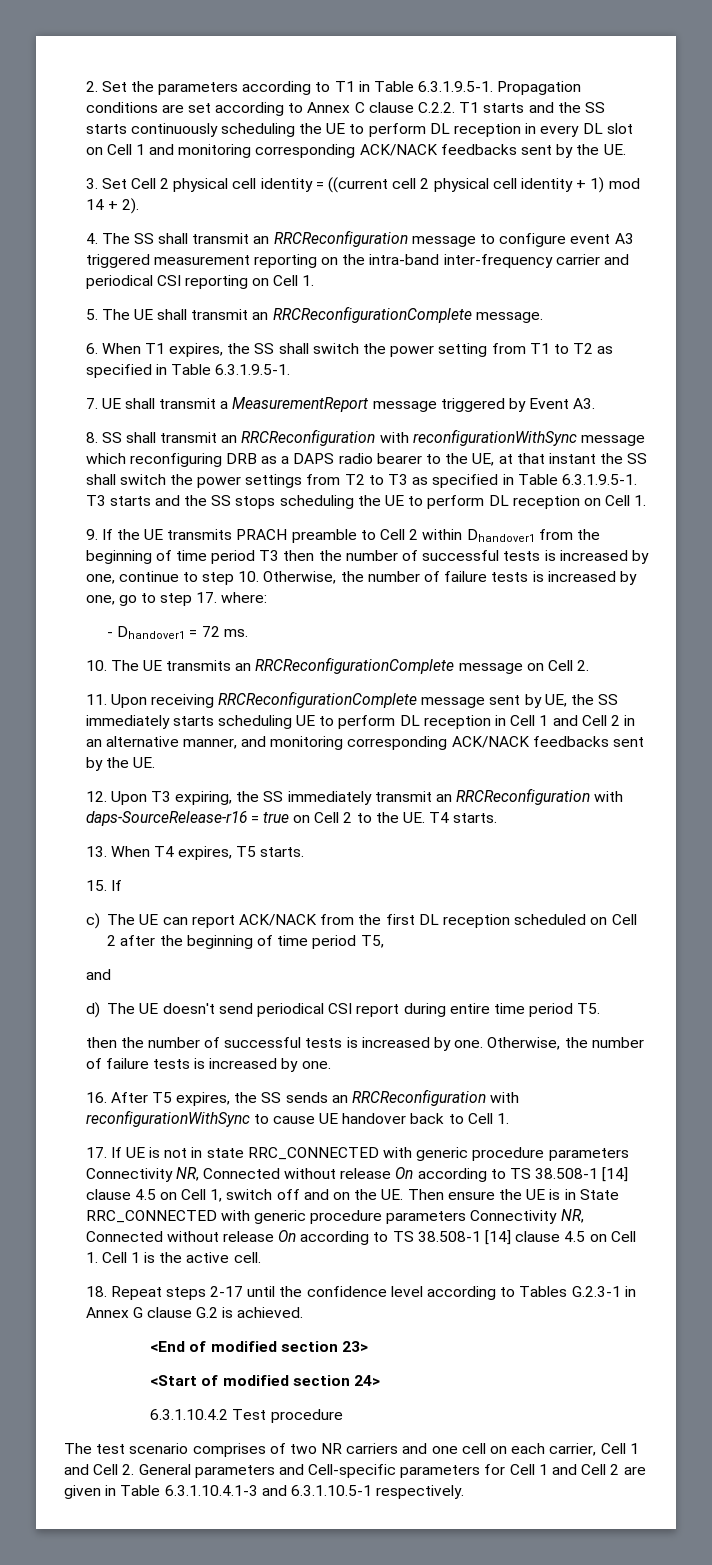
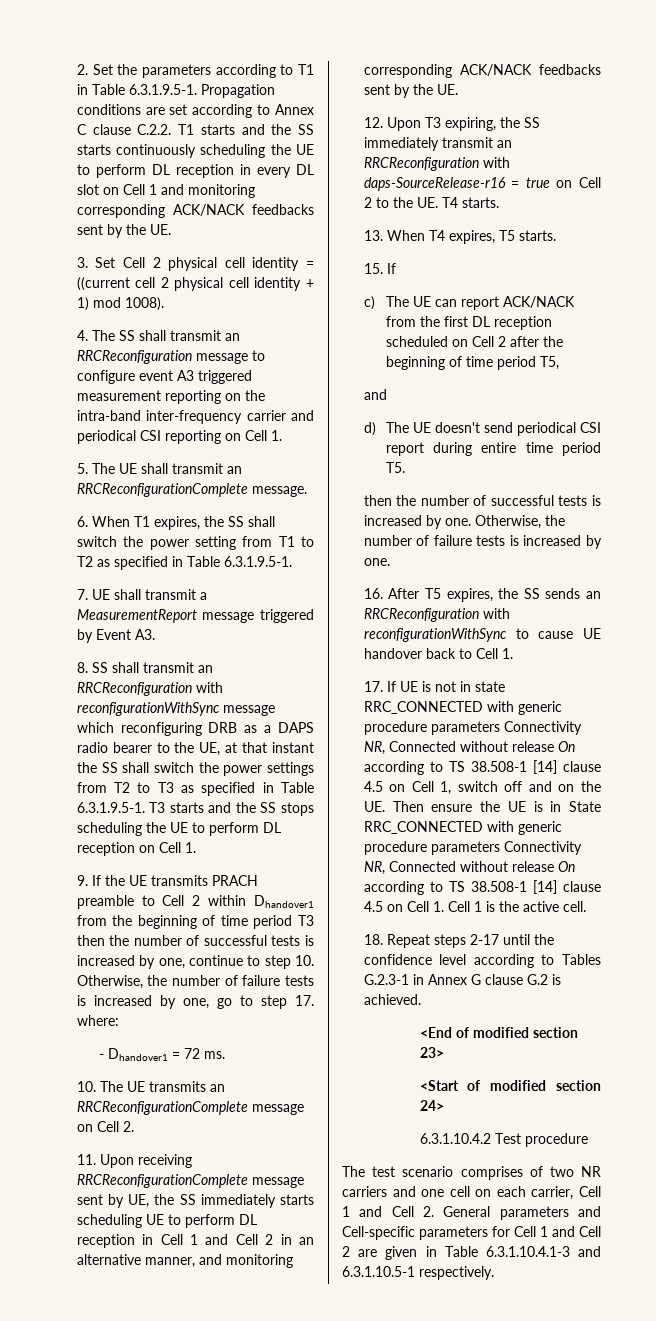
[85,198,139,214] 14 + 2). -> [124,297,164,311] 1008).

